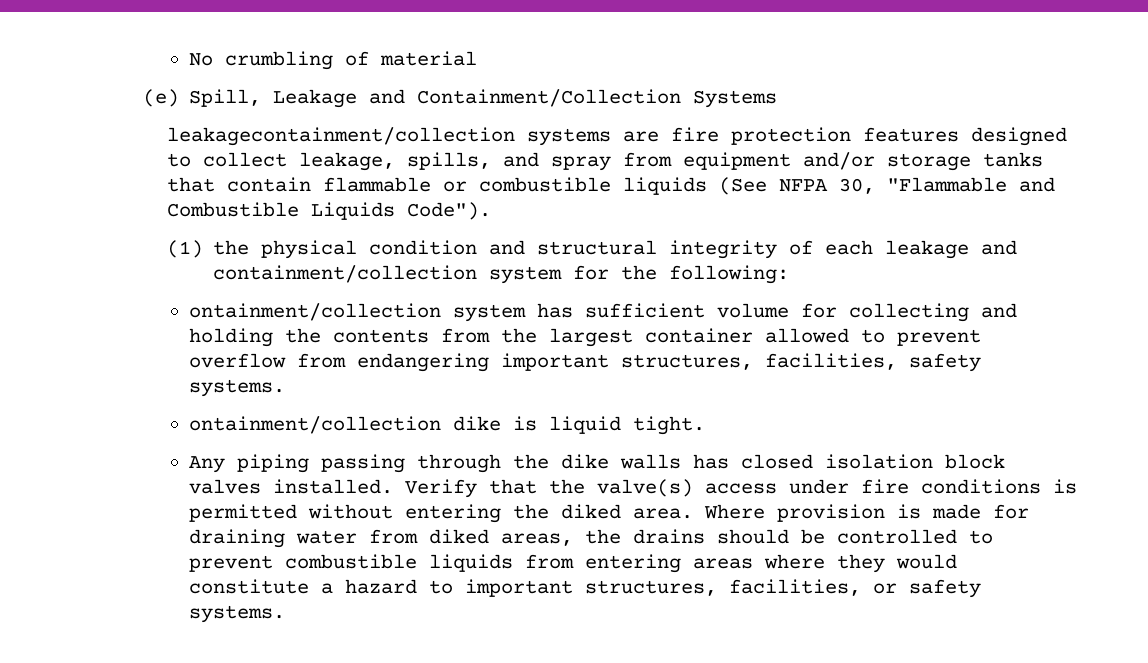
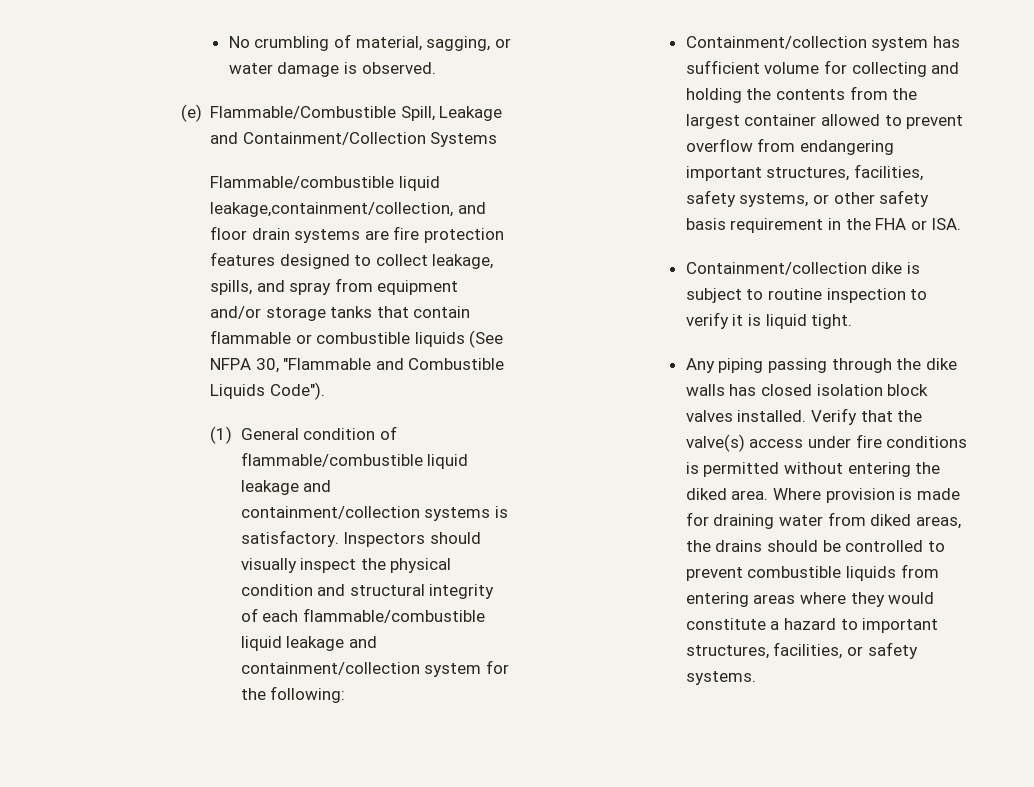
[380,51,478,66] material -> [355,36,511,51] [228,62,436,77] material, sagging, or water damage is observed.
(179, 98) none -> [210,106,397,119] Flammable/Combustible
[166,127,515,146] leakagecontainment/collection -> [210,176,440,191] [210,202,486,217] [210,226,290,240] Flammable/combustible liquid leakage,containment/collection, and floor drain
(203, 249) none -> [240,426,397,440] [240,452,469,469] [240,480,332,495] [240,506,508,521] [240,530,481,547] [240,558,357,573] General condition of flammable/combustible liquid leakage and containment/collection systems is satisfactory. Inspectors should visually inspect
(874, 247) none -> [302,608,485,623] [240,636,282,651] flammable/combustible liquid
[189,303,442,321] ontainment/collection -> [685,36,867,49] Containment/collection
[189,379,286,397] [189,416,502,434] systems. // ontainment/collection dike -> [739,190,930,207] [685,218,962,233] [685,262,920,275] [685,288,928,303] [685,312,744,329] systems, or other safety basis requirement in the FHA or ISA. // Containment/collection dike is subject to routine inspection to verify it

